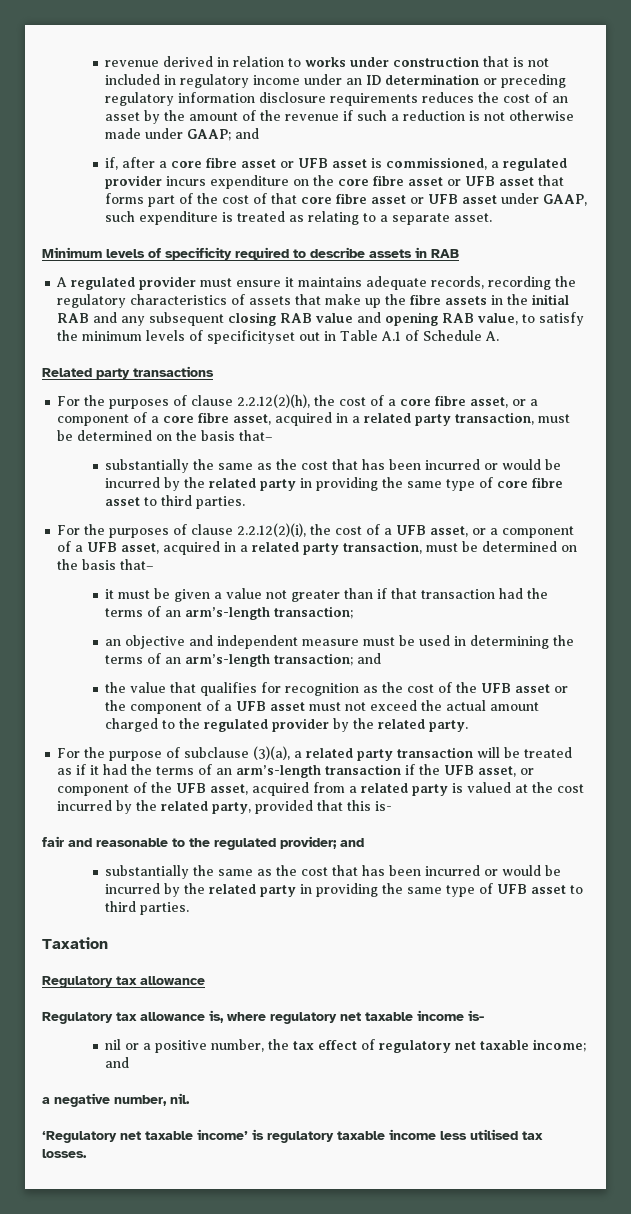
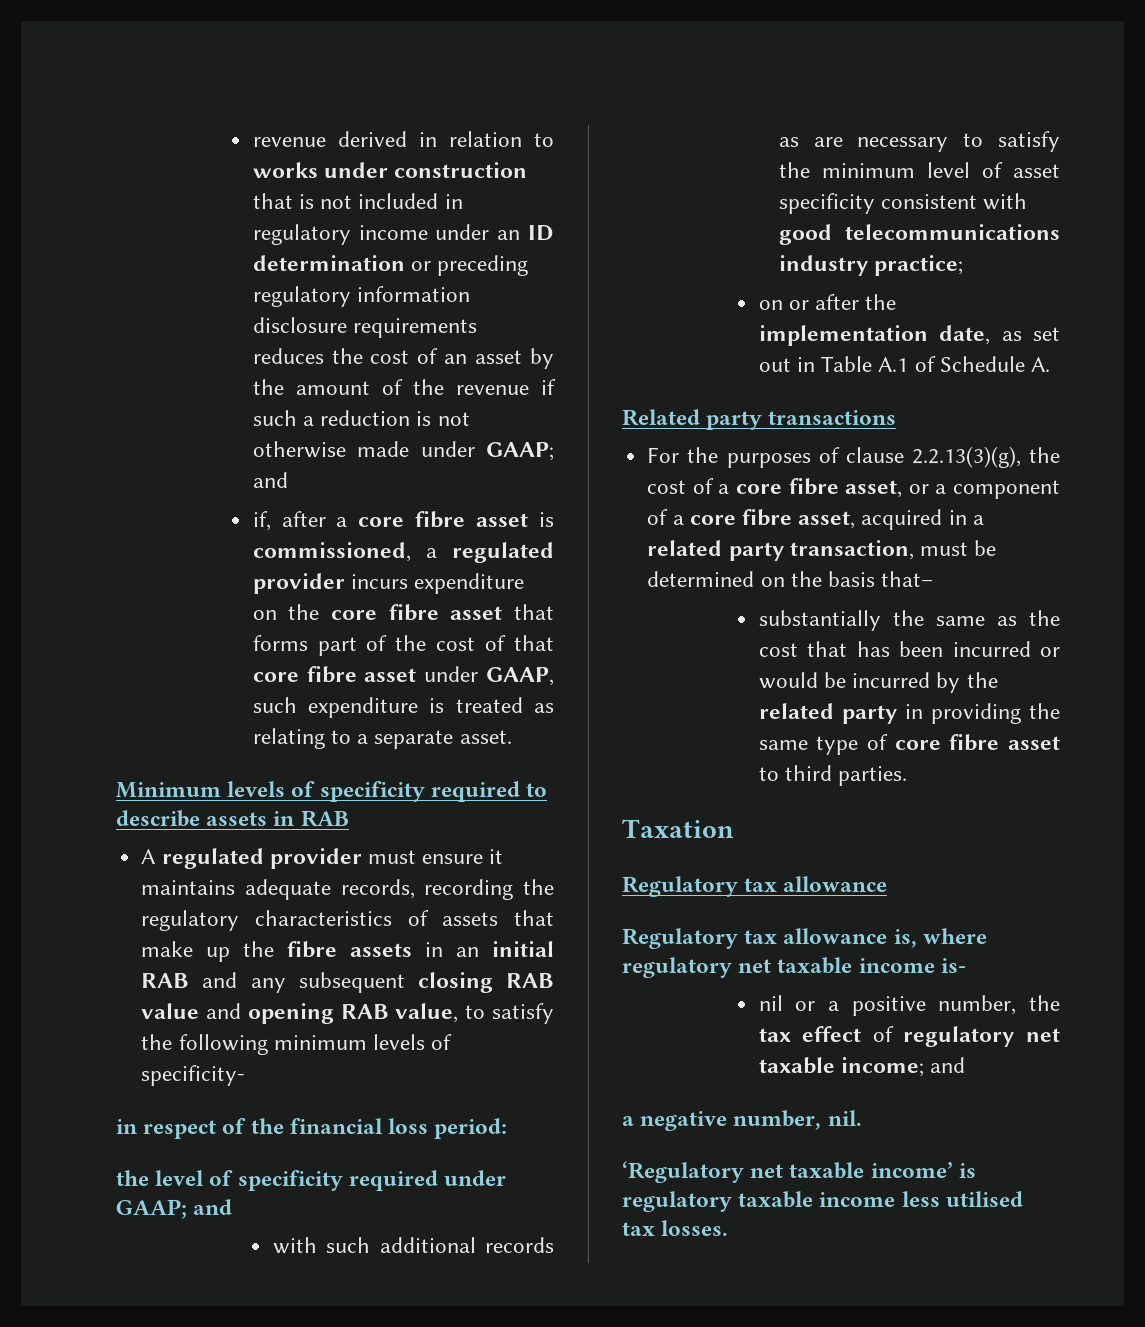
[280,158,368,168] or UFB asset -> (529, 520) none
[447,176,535,186] or UFB asset -> (503, 613) none
[410,194,498,204] or UFB asset -> (417, 675) none
[507,294,529,305] the -> [456,947,480,957] an
(79, 335) none -> [178,1034,268,1055] following
[207,330,296,344] specificityset -> [141,1065,246,1086] [116,1118,508,1139] [116,1170,507,1191] [116,1199,233,1219] [272,1237,554,1254] [778,131,1060,152] [778,162,1060,178] [778,193,1028,214] [778,224,1060,245] [778,255,963,276] [758,294,897,310] [758,325,1060,346] specificity- // in respect of the financial loss period: // the level of specificity required under GAAP; and // with such additional records as are necessary to satisfy the minimum level of asset specificity consistent with good telecommunications industry practice; // on or after the implementation date, as set
[237,394,311,408] 2.2.12(2)(h), -> [911,446,1021,468] 2.2.13(3)(g),
[57,523,575,538] [57,541,578,555] [57,559,155,570] [105,588,549,602] [105,606,354,620] [105,635,575,649] [105,653,382,667] [105,682,569,696] [105,700,540,714] [105,718,469,732] [57,746,573,761] [57,764,535,778] [57,782,585,796] [57,800,393,814] [42,836,364,850] [105,865,562,879] [105,883,584,897] [105,901,190,915] // For the purposes of clause 2.2.12(2)(i), the cost of a UFB asset, or a component of a UFB asset, acquired in a related party transaction, must be determined on the basis that– // it must be given a value not greater than if that transaction had the terms of an arm’s-length transaction; // an objective and independent measure must be used in determining the terms of an arm’s-length transaction; and // the value that qualifies for recognition as the cost of the UFB asset or the component of a UFB asset must not exceed the actual amount charged to the regulated provider by the related party. // For the purpose of subclause (3)(a), a related party transaction will be treated as if it had the terms of an arm’s-length transaction if the UFB asset, or component of the UFB asset, acquired from a related party is valued at the cost incurred by the related party, provided that this is- // fair and reasonable to the regulated provider; and // substantially the same as the cost that has been incurred or would be incurred by the related party in providing the same type of UFB asset to third parties. -> (908, 776) none

